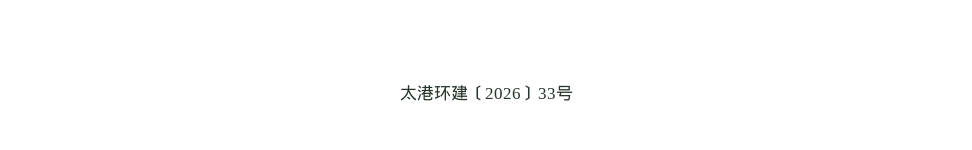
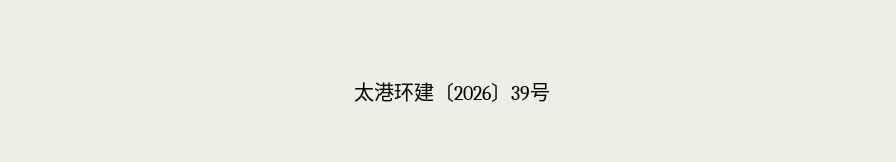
[537,88,556,99] 33 -> [511,86,530,101] 39

